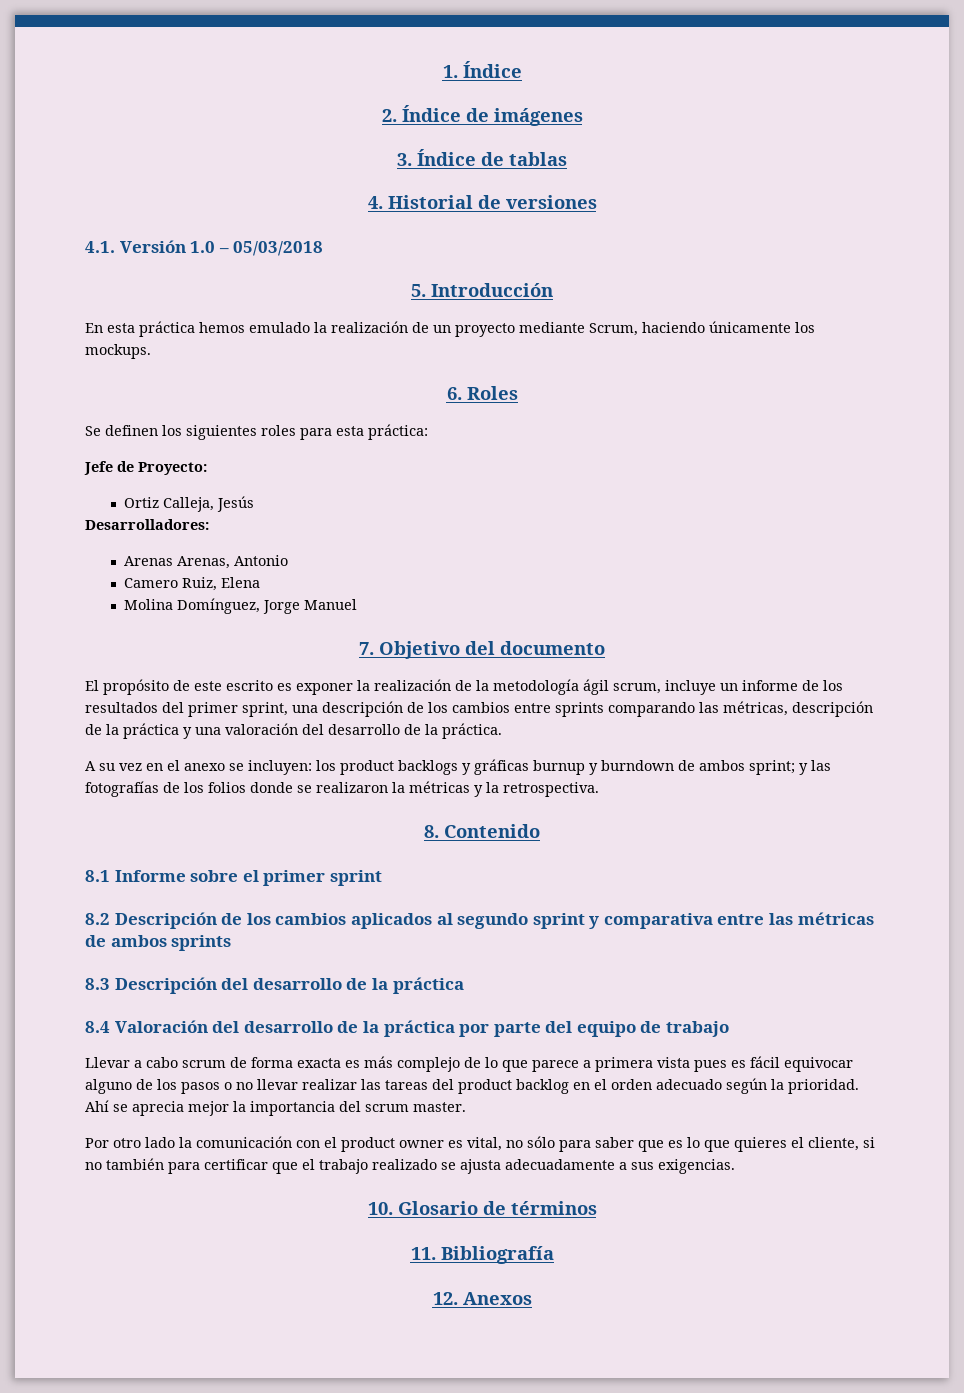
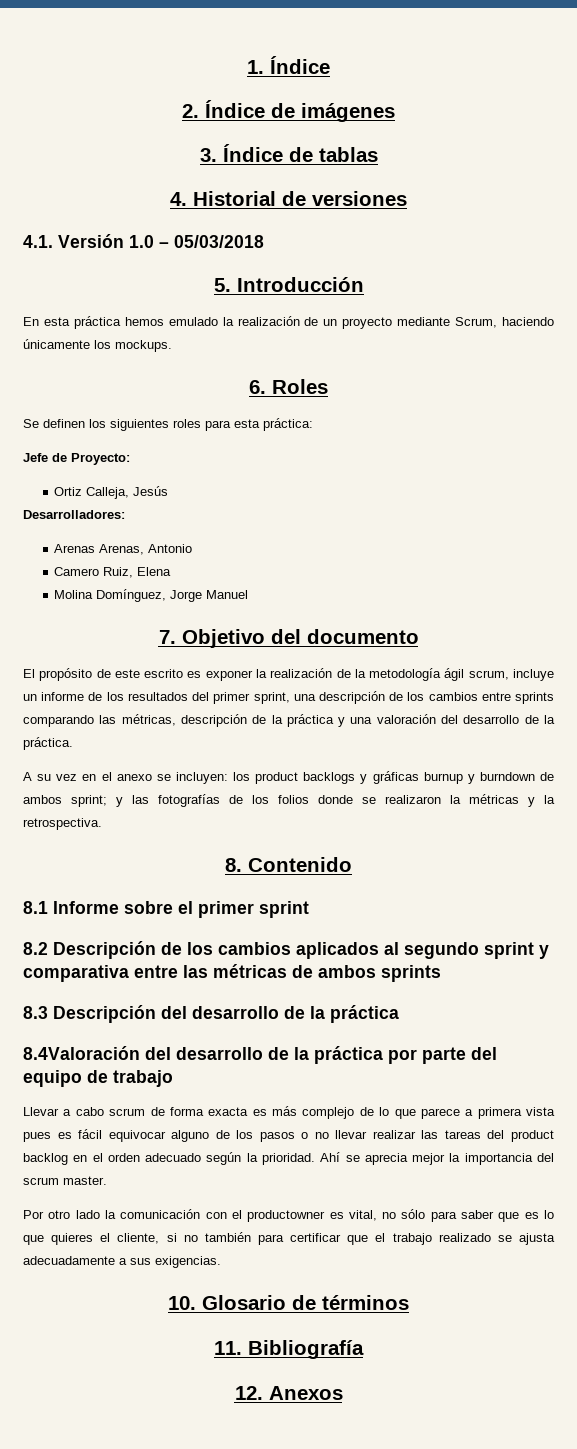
[85,1020,208,1033] 8.4 Valoración -> [23,1046,140,1060] 8.4Valoración
[341,1137,444,1152] product owner -> [247,1210,326,1222] productowner

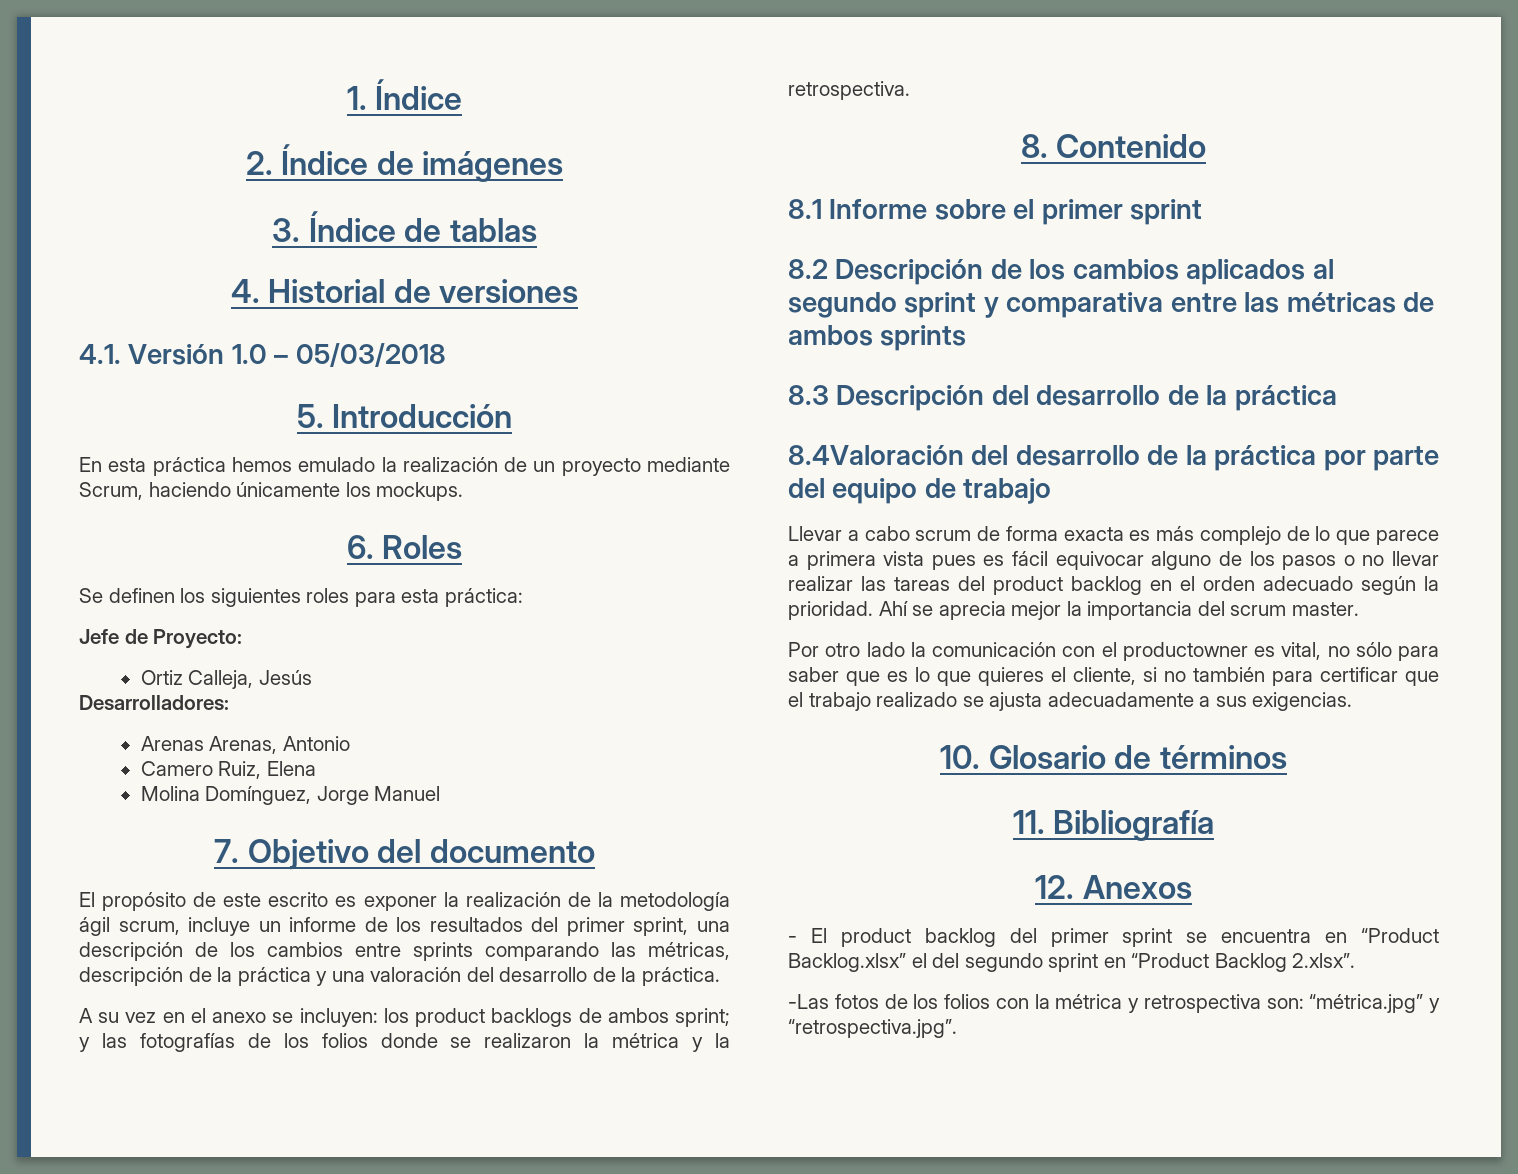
[360,771,535,784] y gráficas burnup y burndown -> (573, 1017) none
[469,794,519,804] métricas -> [612,1033,680,1048] métrica
(343, 1393) none -> [788,928,1439,947] [788,953,1356,972] [788,994,1440,1013] [788,1019,957,1038] // - El product backlog del primer sprint se encuentra en “Product Backlog.xlsx” el del segundo sprint en “Product Backlog 2.xlsx”. // -Las fotos de los folios con la métrica y retrospectiva son: “métrica.jpg” y “retrospectiva.jpg”.

